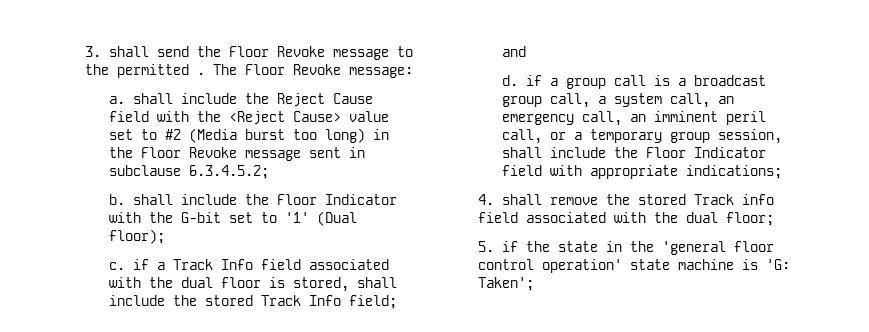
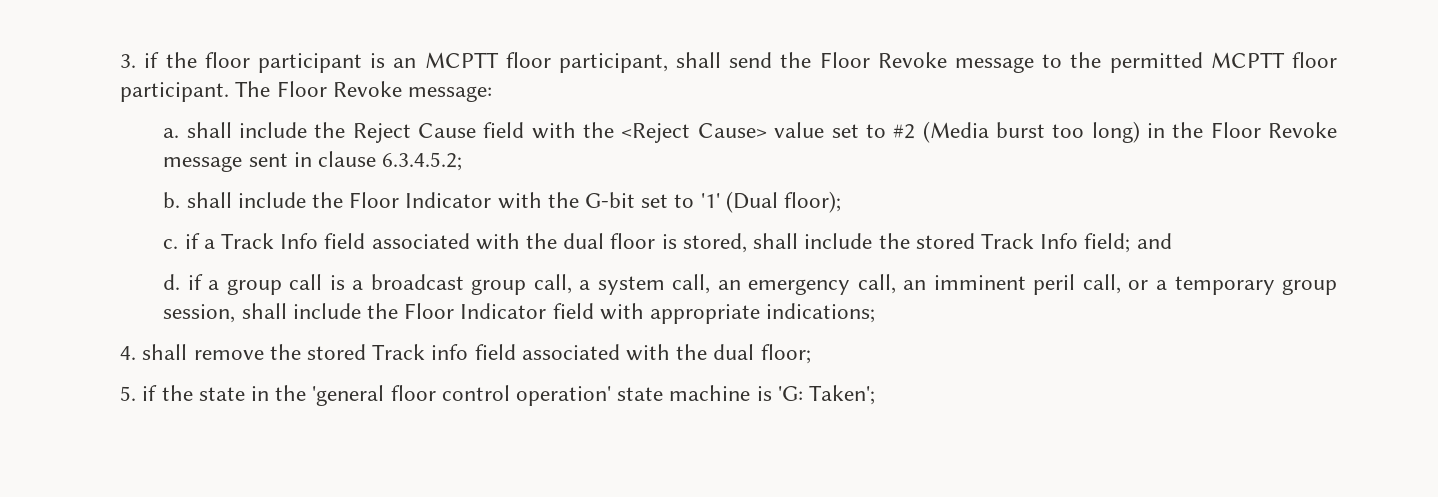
(101, 51) none -> [144,52,668,73] if the floor participant is an MCPTT floor participant,
[196,72,205,75] . -> [1210,52,1337,68] [120,82,230,102] MCPTT floor participant.
[108,165,181,176] subclause -> [317,151,376,167] clause

